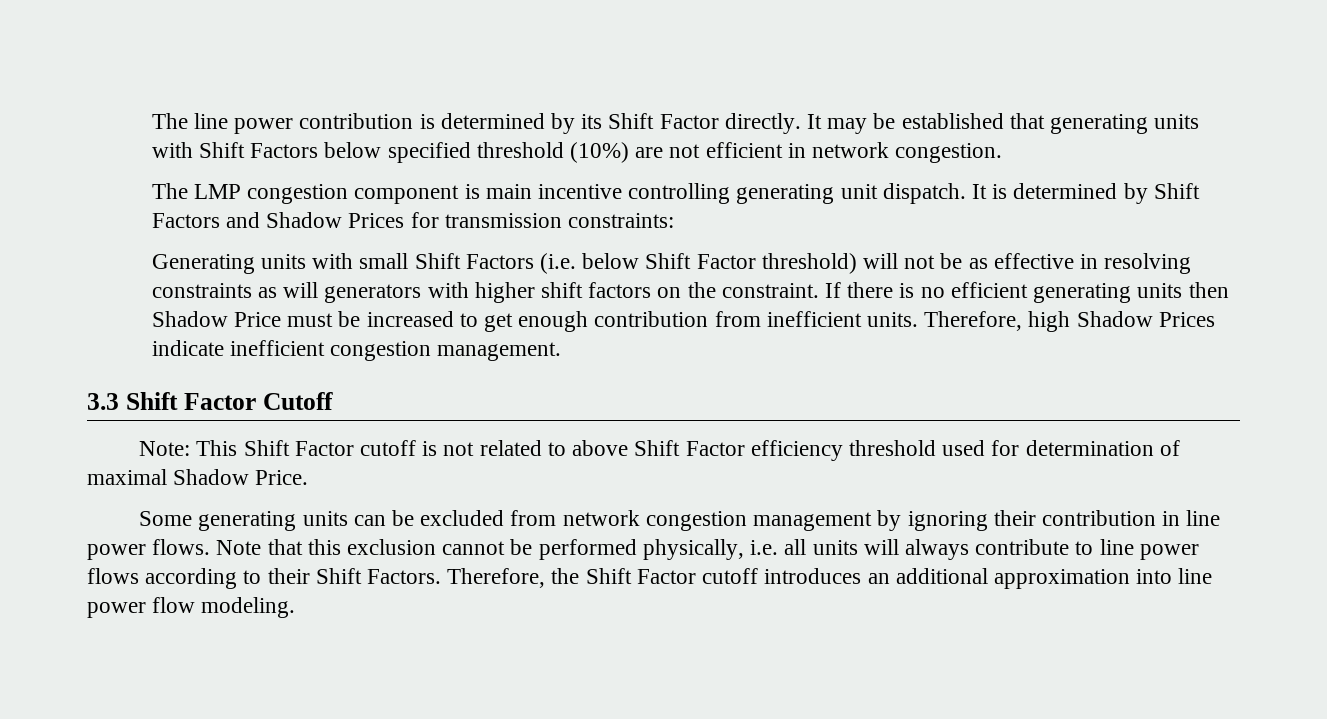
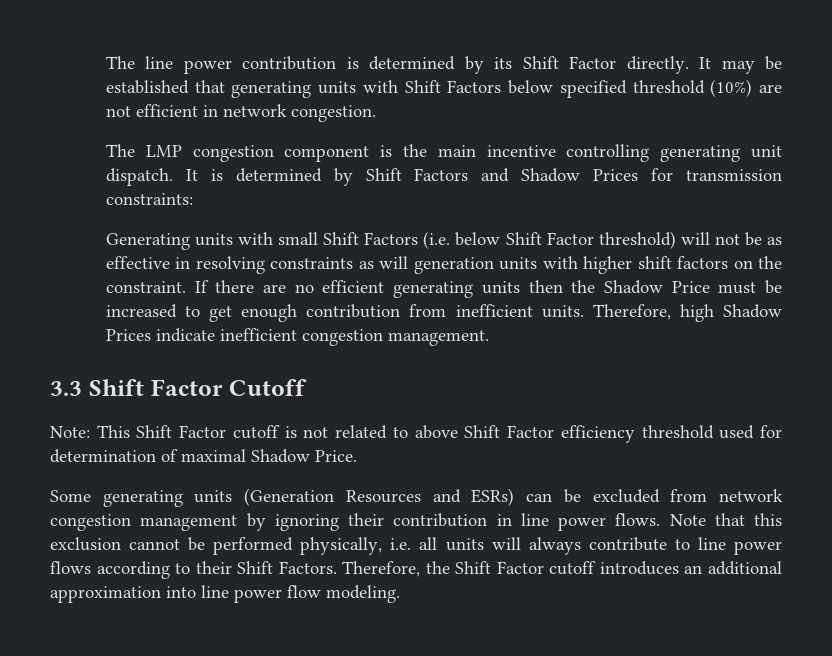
(480, 191) none -> [402,144,427,157] the
[324,284,422,303] generators -> [413,257,538,274] generation units
[899,283,915,298] is -> [263,284,287,293] are
(1229, 290) none -> [571,280,596,293] the
(348, 518) none -> [244,488,515,506] (Generation Resources and ESRs)

